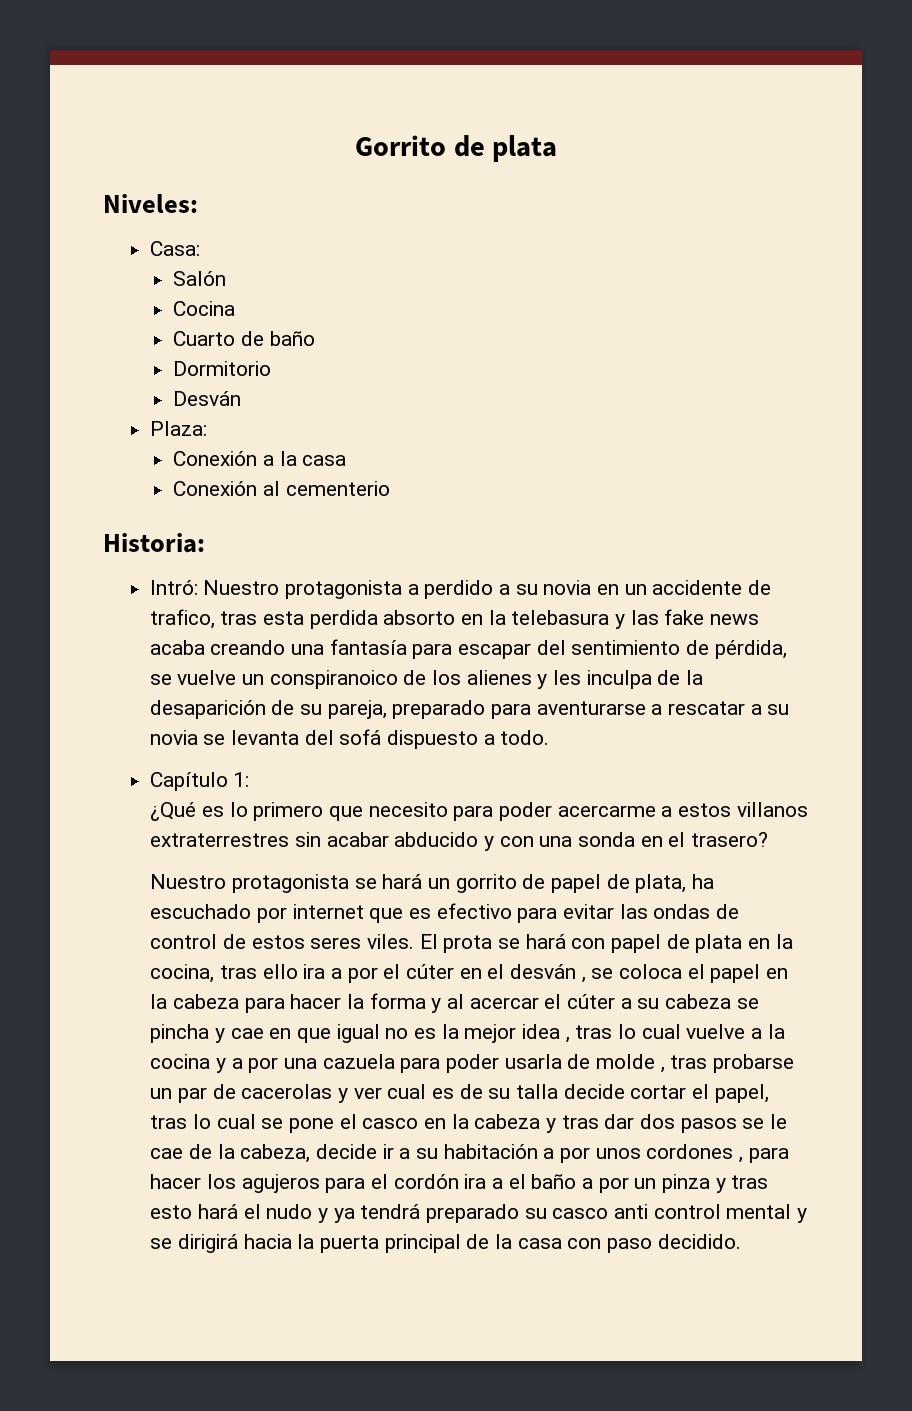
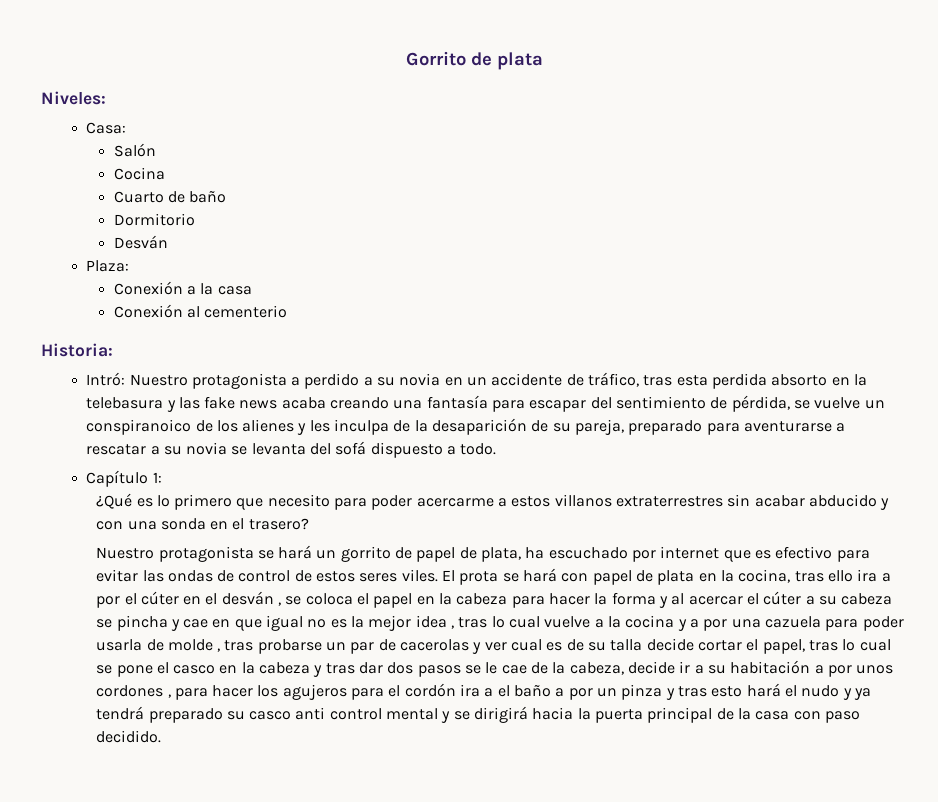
[149,609,215,629] trafico, -> [588,372,640,387] tráfico,

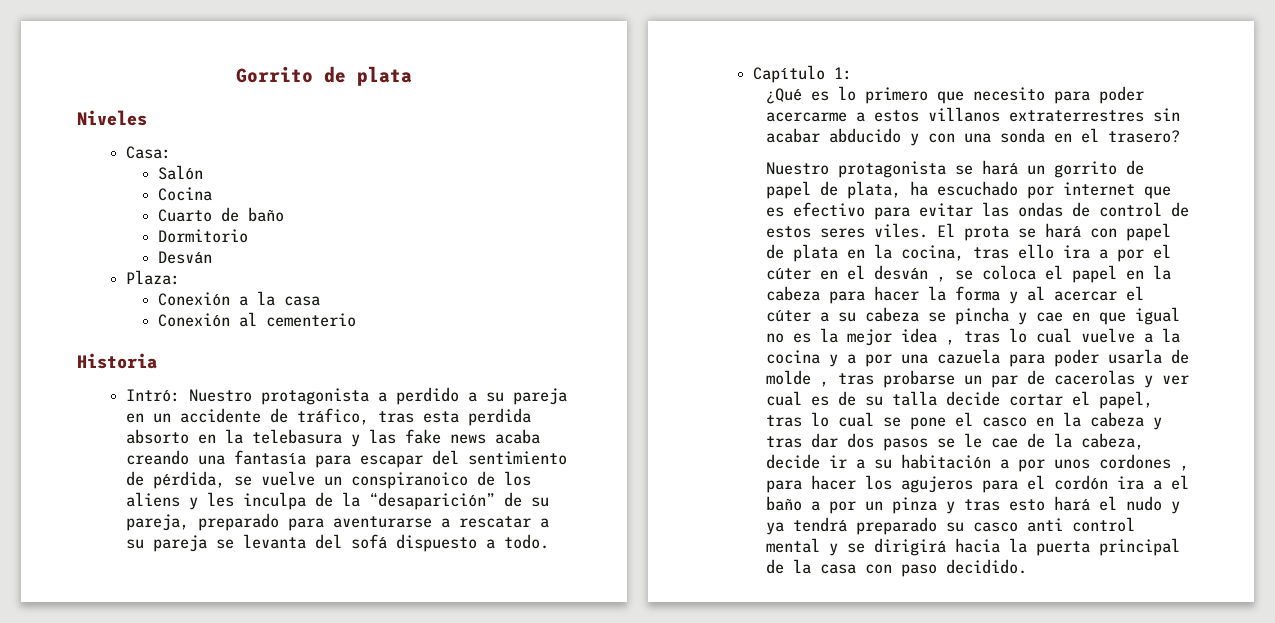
[41,91,106,105] Niveles: -> [77,110,147,126] Niveles
[41,343,113,357] Historia: -> [77,353,157,369] Historia
[399,373,441,386] novia -> [513,388,568,405] pareja
[242,419,295,432] alienes -> [126,492,181,507] aliens
[432,418,528,435] desaparición -> [369,492,496,510] “desaparición”
[186,442,228,455] novia -> [153,535,208,552] pareja

